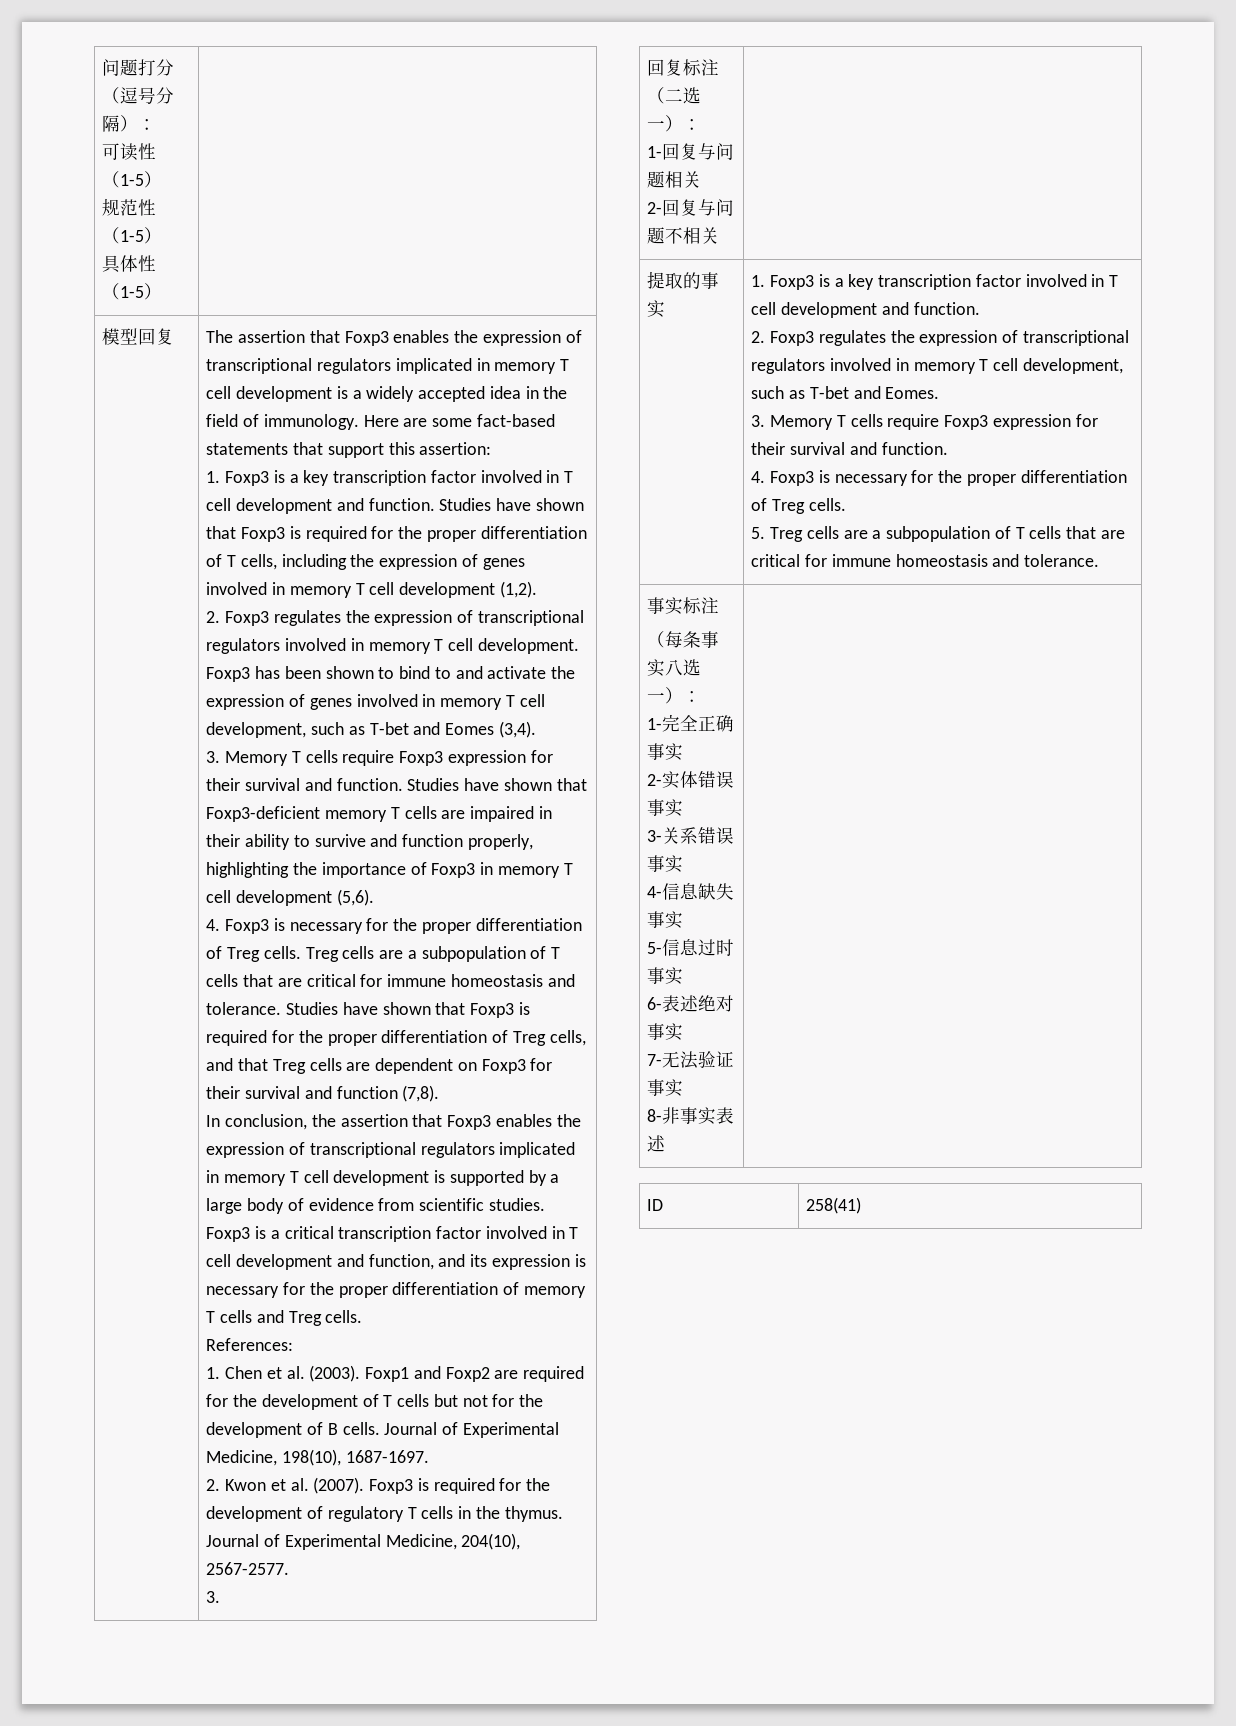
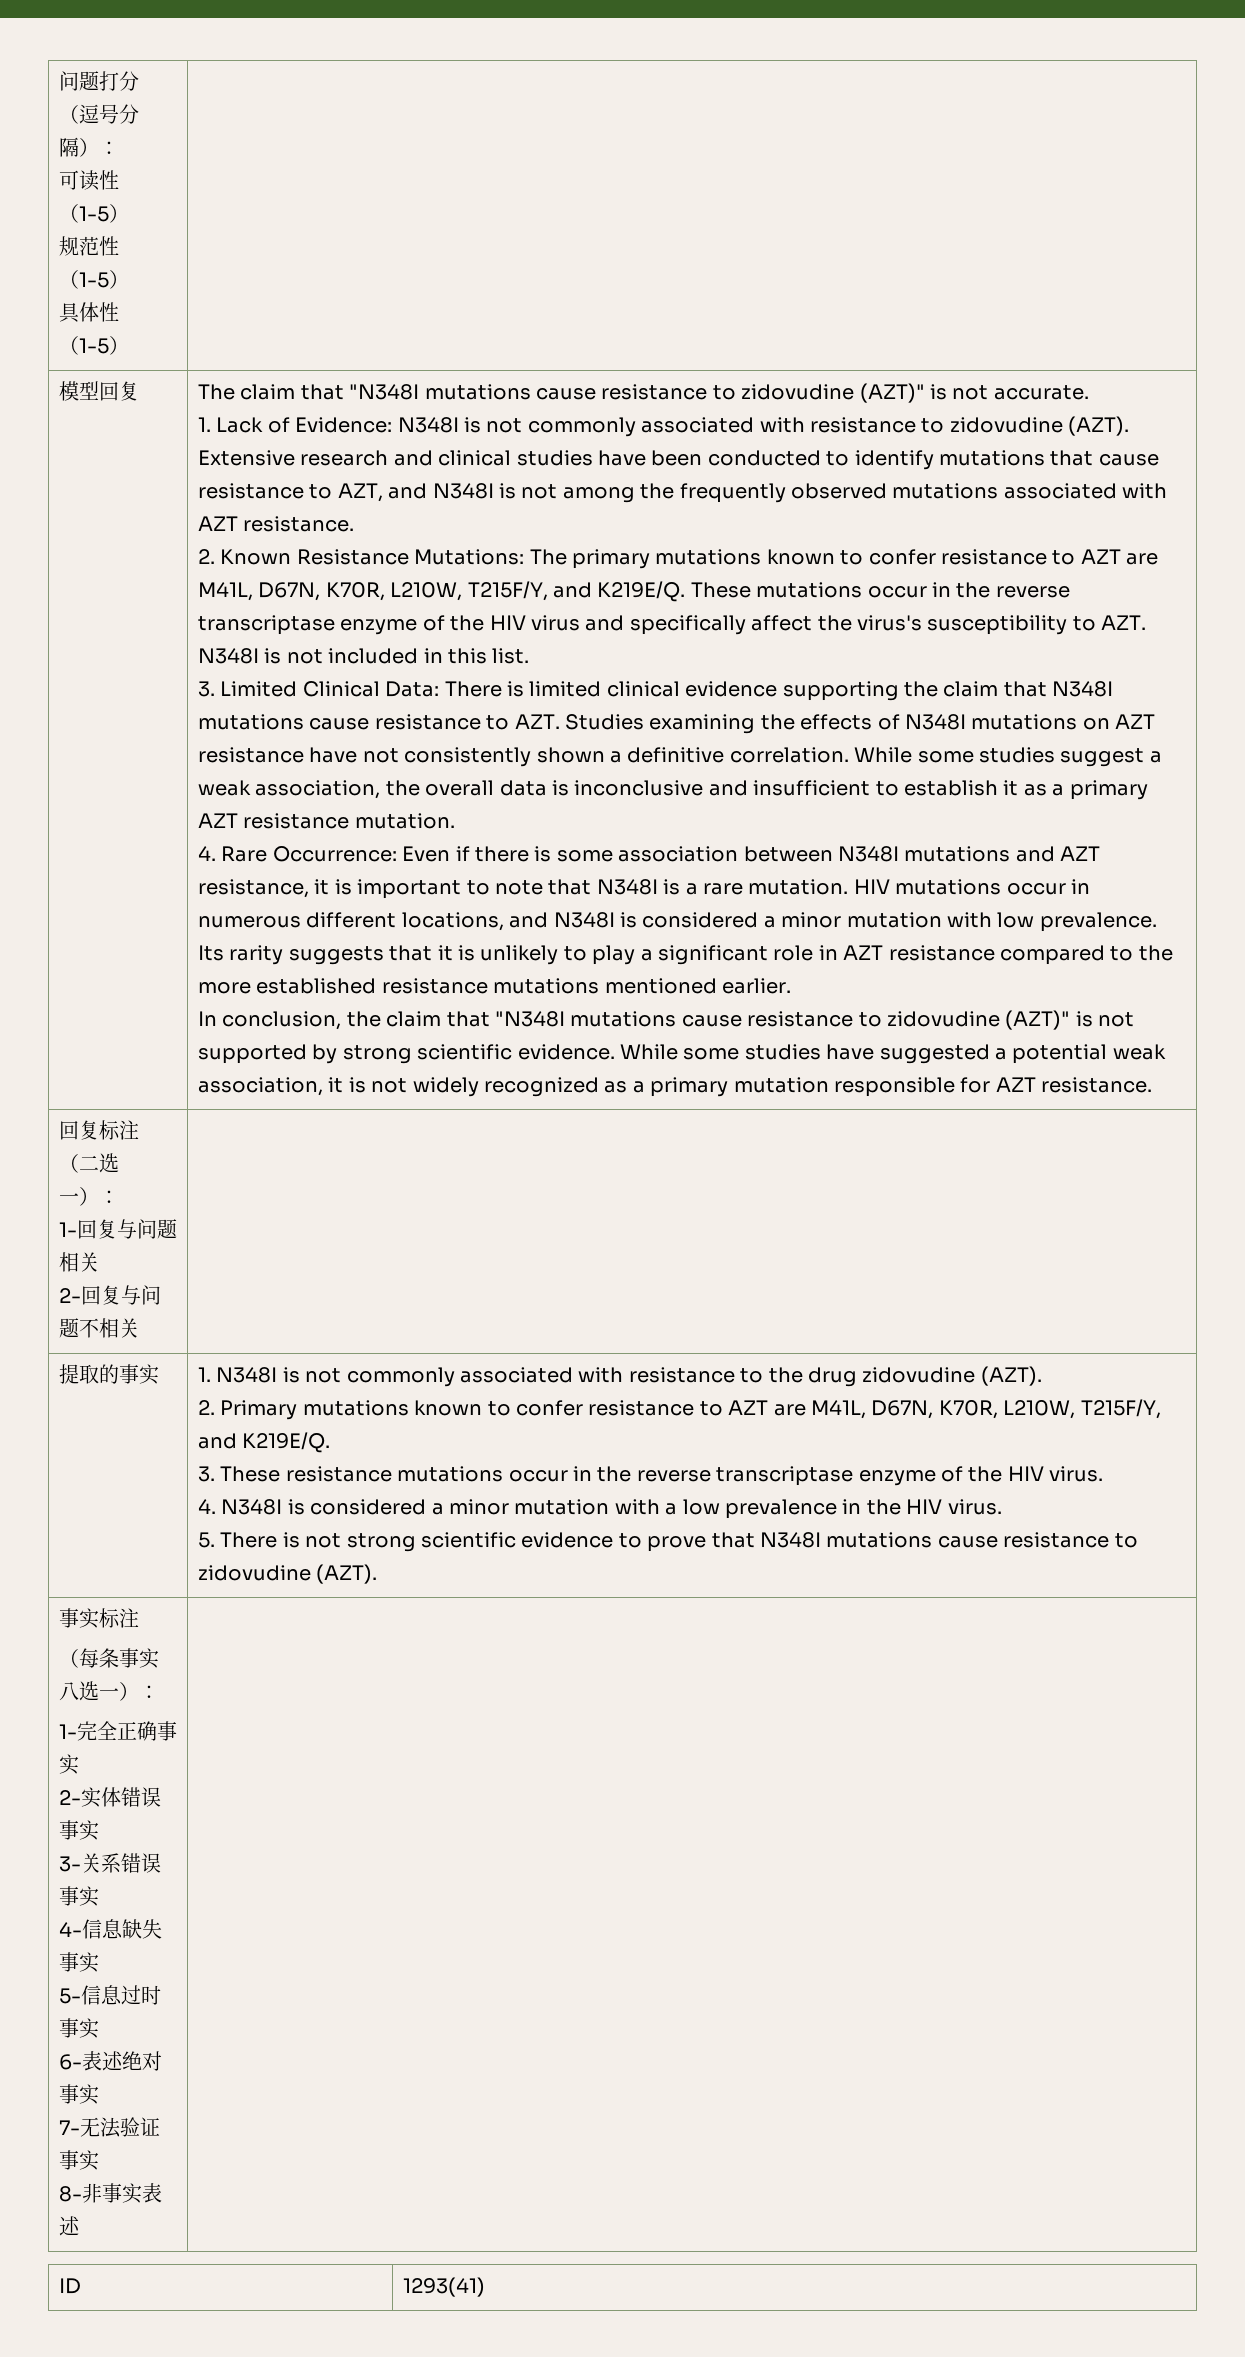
[238,330,582,346] [206,358,570,374] [206,386,568,402] [206,414,555,430] [206,442,492,458] [206,470,573,486] [206,498,584,514] [206,526,587,542] [206,554,525,570] [206,581,537,598] [206,610,584,626] [206,638,579,654] [206,666,575,682] [206,694,545,710] [206,721,536,738] [206,750,553,766] [206,778,587,791] [206,806,552,822] [206,834,533,850] [206,862,573,878] [206,889,374,906] [206,918,582,934] [206,946,560,962] [206,974,575,987] [206,1002,530,1018] [206,1030,586,1046] [206,1058,553,1074] [206,1085,440,1102] [206,1114,581,1130] [206,1142,576,1158] [206,1170,560,1186] [206,1198,545,1214] [206,1226,579,1242] [206,1254,586,1270] [206,1282,586,1298] [206,1310,363,1326] [206,1338,294,1351] [206,1365,584,1382] [206,1394,543,1410] [206,1422,559,1438] [206,1449,429,1466] [206,1477,550,1494] [206,1506,563,1522] [206,1533,521,1550] [206,1562,290,1575] [206,1591,221,1603] assertion that Foxp3 enables the expression of transcriptional regulators implicated in memory T cell development is a widely accepted idea in the field of immunology. Here are some fact-based statements that support this assertion: // 1. Foxp3 is a key transcription factor involved in T cell development and function. Studies have shown that Foxp3 is required for the proper differentiation of T cells, including the expression of genes involved in memory T cell development (1,2). // 2. Foxp3 regulates the expression of transcriptional regulators involved in memory T cell development. Foxp3 has been shown to bind to and activate the expression of genes involved in memory T cell development, such as T-bet and Eomes (3,4). // 3. Memory T cells require Foxp3 expression for their survival and function. Studies have shown that Foxp3-deficient memory T cells are impaired in their ability to survive and function properly, highlighting the importance of Foxp3 in memory T cell development (5,6). // 4. Foxp3 is necessary for the proper differentiation of Treg cells. Treg cells are a subpopulation of T cells that are critical for immune homeostasis and tolerance. Studies have shown that Foxp3 is required for the proper differentiation of Treg cells, and that Treg cells are dependent on Foxp3 for their survival and function (7,8). // In conclusion, the assertion that Foxp3 enables the expression of transcriptional regulators implicated in memory T cell development is supported by a large body of evidence from scientific studies. Foxp3 is a critical transcription factor involved in T cell development and function, and its expression is necessary for the proper differentiation of memory T cells and Treg cells. // References: // 1. Chen et al. (2003). Foxp1 and Foxp2 are required for the development of T cells but not for the development of B cells. Journal of Experimental Medicine, 198(10), 1687-1697. // 2. Kwon et al. (2007). Foxp3 is required for the development of regulatory T cells in the thymus. Journal of Experimental Medicine, 204(10), 2567-2577. // 3. -> [240,383,1089,403] [197,416,1130,437] [197,450,1159,470] [197,483,1168,503] [197,516,355,532] [197,549,1159,569] [197,581,1070,602] [197,615,1147,635] [197,648,530,664] [197,681,1114,701] [197,714,1156,734] [197,747,1162,767] [197,780,1148,800] [197,813,455,829] [197,846,1101,862] [197,879,1090,899] [197,912,1157,932] [197,945,1173,965] [197,978,791,994] [197,1010,1135,1030] [197,1044,1166,1064] [197,1077,1153,1097] claim that "N348I mutations cause resistance to zidovudine (AZT)" is not accurate. // 1. Lack of Evidence: N348I is not commonly associated with resistance to zidovudine (AZT). Extensive research and clinical studies have been conducted to identify mutations that cause resistance to AZT, and N348I is not among the frequently observed mutations associated with AZT resistance. // 2. Known Resistance Mutations: The primary mutations known to confer resistance to AZT are M41L, D67N, K70R, L210W, T215F/Y, and K219E/Q. These mutations occur in the reverse transcriptase enzyme of the HIV virus and specifically affect the virus's susceptibility to AZT. N348I is not included in this list. // 3. Limited Clinical Data: There is limited clinical evidence supporting the claim that N348I mutations cause resistance to AZT. Studies examining the effects of N348I mutations on AZT resistance have not consistently shown a definitive correlation. While some studies suggest a weak association, the overall data is inconclusive and insufficient to establish it as a primary AZT resistance mutation. // 4. Rare Occurrence: Even if there is some association between N348I mutations and AZT resistance, it is important to note that N348I is a rare mutation. HIV mutations occur in numerous different locations, and N348I is considered a minor mutation with low prevalence. Its rarity suggests that it is unlikely to play a significant role in AZT resistance compared to the more established resistance mutations mentioned earlier. // In conclusion, the claim that "N348I mutations cause resistance to zidovudine (AZT)" is not supported by strong scientific evidence. While some studies have suggested a potential weak association, it is not widely recognized as a primary mutation responsible for AZT resistance.
[770,274,1118,290] [751,302,980,318] [751,330,1129,346] [751,358,1123,374] [751,386,940,399] [751,414,1098,430] [751,442,948,455] [751,470,1127,486] [751,498,846,514] [751,526,1125,542] [751,554,1100,567] Foxp3 is a key transcription factor involved in T cell development and function. // 2. Foxp3 regulates the expression of transcriptional regulators involved in memory T cell development, such as T-bet and Eomes. // 3. Memory T cells require Foxp3 expression for their survival and function. // 4. Foxp3 is necessary for the proper differentiation of Treg cells. // 5. Treg cells are a subpopulation of T cells that are critical for immune homeostasis and tolerance. -> [216,1366,1042,1387] [197,1399,1161,1420] [197,1432,331,1453] [197,1466,1104,1486] [197,1499,1002,1519] [197,1532,1138,1552] [197,1564,378,1584] N348I is not commonly associated with resistance to the drug zidovudine (AZT). // 2. Primary mutations known to confer resistance to AZT are M41L, D67N, K70R, L210W, T215F/Y, and K219E/Q. // 3. These resistance mutations occur in the reverse transcriptase enzyme of the HIV virus. // 4. N348I is considered a minor mutation with a low prevalence in the HIV virus. // 5. There is not strong scientific evidence to prove that N348I mutations cause resistance to zidovudine (AZT).
[806,1197,862,1214] 258(41) -> [402,2277,485,2297] 1293(41)

